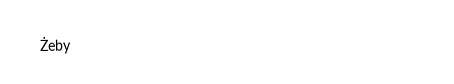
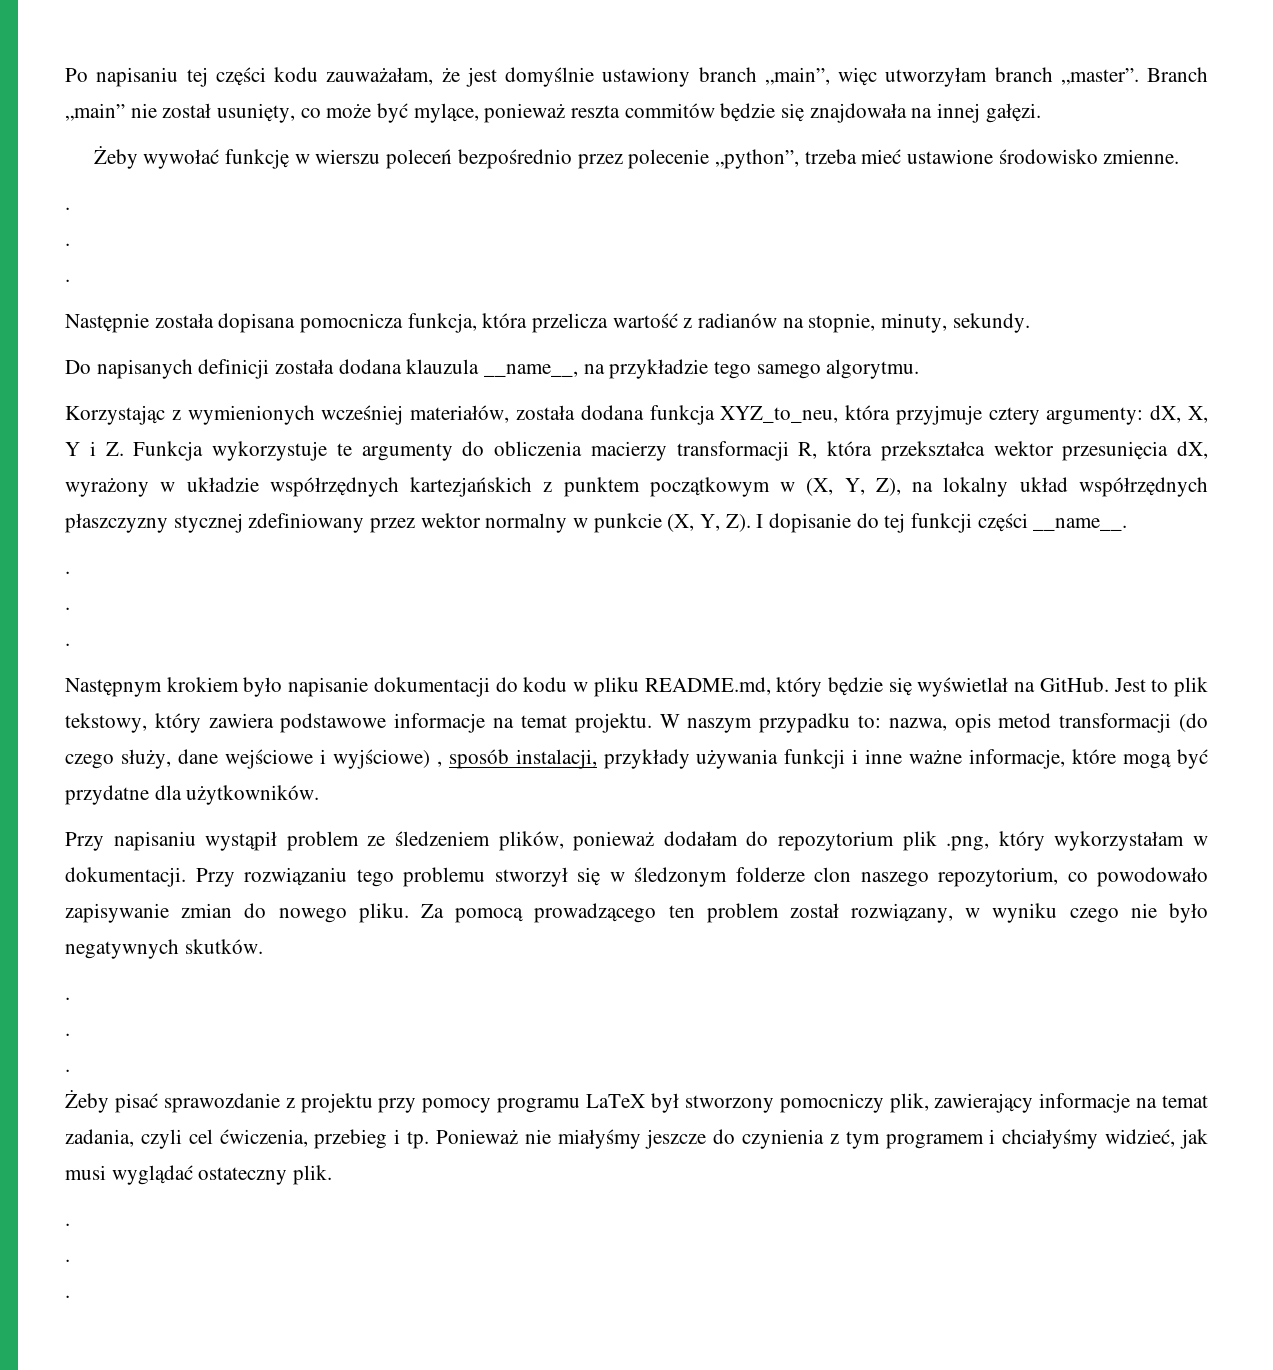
[39,36,72,54] Żeby -> [65,67,1208,87] [65,103,1041,123] [93,146,1180,169] [65,207,70,210] [65,243,70,246] [65,279,70,282] [65,313,1030,333] [65,359,920,379] [65,405,1208,425] [65,441,1208,461] [65,477,1208,497] [65,513,1128,533] [65,571,70,574] [65,607,70,610] [65,643,70,646] [65,677,1208,697] [65,713,1208,733] [65,749,1208,769] [65,785,320,805] [65,831,1208,851] [65,867,1208,887] [65,903,1208,923] [65,939,263,959] [65,997,70,1000] [65,1033,70,1036] [65,1069,70,1072] [65,1090,1208,1113] [65,1129,1209,1149] [65,1165,333,1185] [65,1223,70,1226] [65,1259,70,1262] [65,1295,70,1298] Po napisaniu tej części kodu zauważałam, że jest domyślnie ustawiony branch „main”, więc utworzyłam branch „master”. Branch „main” nie został usunięty, co może być mylące, ponieważ reszta commitów będzie się znajdowała na innej gałęzi. // Żeby wywołać funkcję w wierszu poleceń bezpośrednio przez polecenie „python”, trzeba mieć ustawione środowisko zmienne. // . // . // . // Następnie została dopisana pomocnicza funkcja, która przelicza wartość z radianów na stopnie, minuty, sekundy. // Do napisanych definicji została dodana klauzula __name__, na przykładzie tego samego algorytmu. // Korzystając z wymienionych wcześniej materiałów, została dodana funkcja XYZ_to_neu, która przyjmuje cztery argumenty: dX, X, Y i Z. Funkcja wykorzystuje te argumenty do obliczenia macierzy transformacji R, która przekształca wektor przesunięcia dX, wyrażony w układzie współrzędnych kartezjańskich z punktem początkowym w (X, Y, Z), na lokalny układ współrzędnych płaszczyzny stycznej zdefiniowany przez wektor normalny w punkcie (X, Y, Z). I dopisanie do tej funkcji części __name__. // . // . // . // Następnym krokiem było napisanie dokumentacji do kodu w pliku README.md, który będzie się wyświetlał na GitHub. Jest to plik tekstowy, który zawiera podstawowe informacje na temat projektu. W naszym przypadku to: nazwa, opis metod transformacji (do czego służy, dane wejściowe i wyjściowe) , sposób instalacji, przykłady używania funkcji i inne ważne informacje, które mogą być przydatne dla użytkowników. // Przy napisaniu wystąpił problem ze śledzeniem plików, ponieważ dodałam do repozytorium plik .png, który wykorzystałam w dokumentacji. Przy rozwiązaniu tego problemu stworzył się w śledzonym folderze clon naszego repozytorium, co powodowało zapisywanie zmian do nowego pliku. Za pomocą prowadzącego ten problem został rozwiązany, w wyniku czego nie było negatywnych skutków. // . // . // . // Żeby pisać sprawozdanie z projektu przy pomocy programu LaTeX był stworzony pomocniczy plik, zawierający informacje na temat zadania, czyli cel ćwiczenia, przebieg i tp. Ponieważ nie miałyśmy jeszcze do czynienia z tym programem i chciałyśmy widzieć, jak musi wyglądać ostateczny plik. // . // . // .

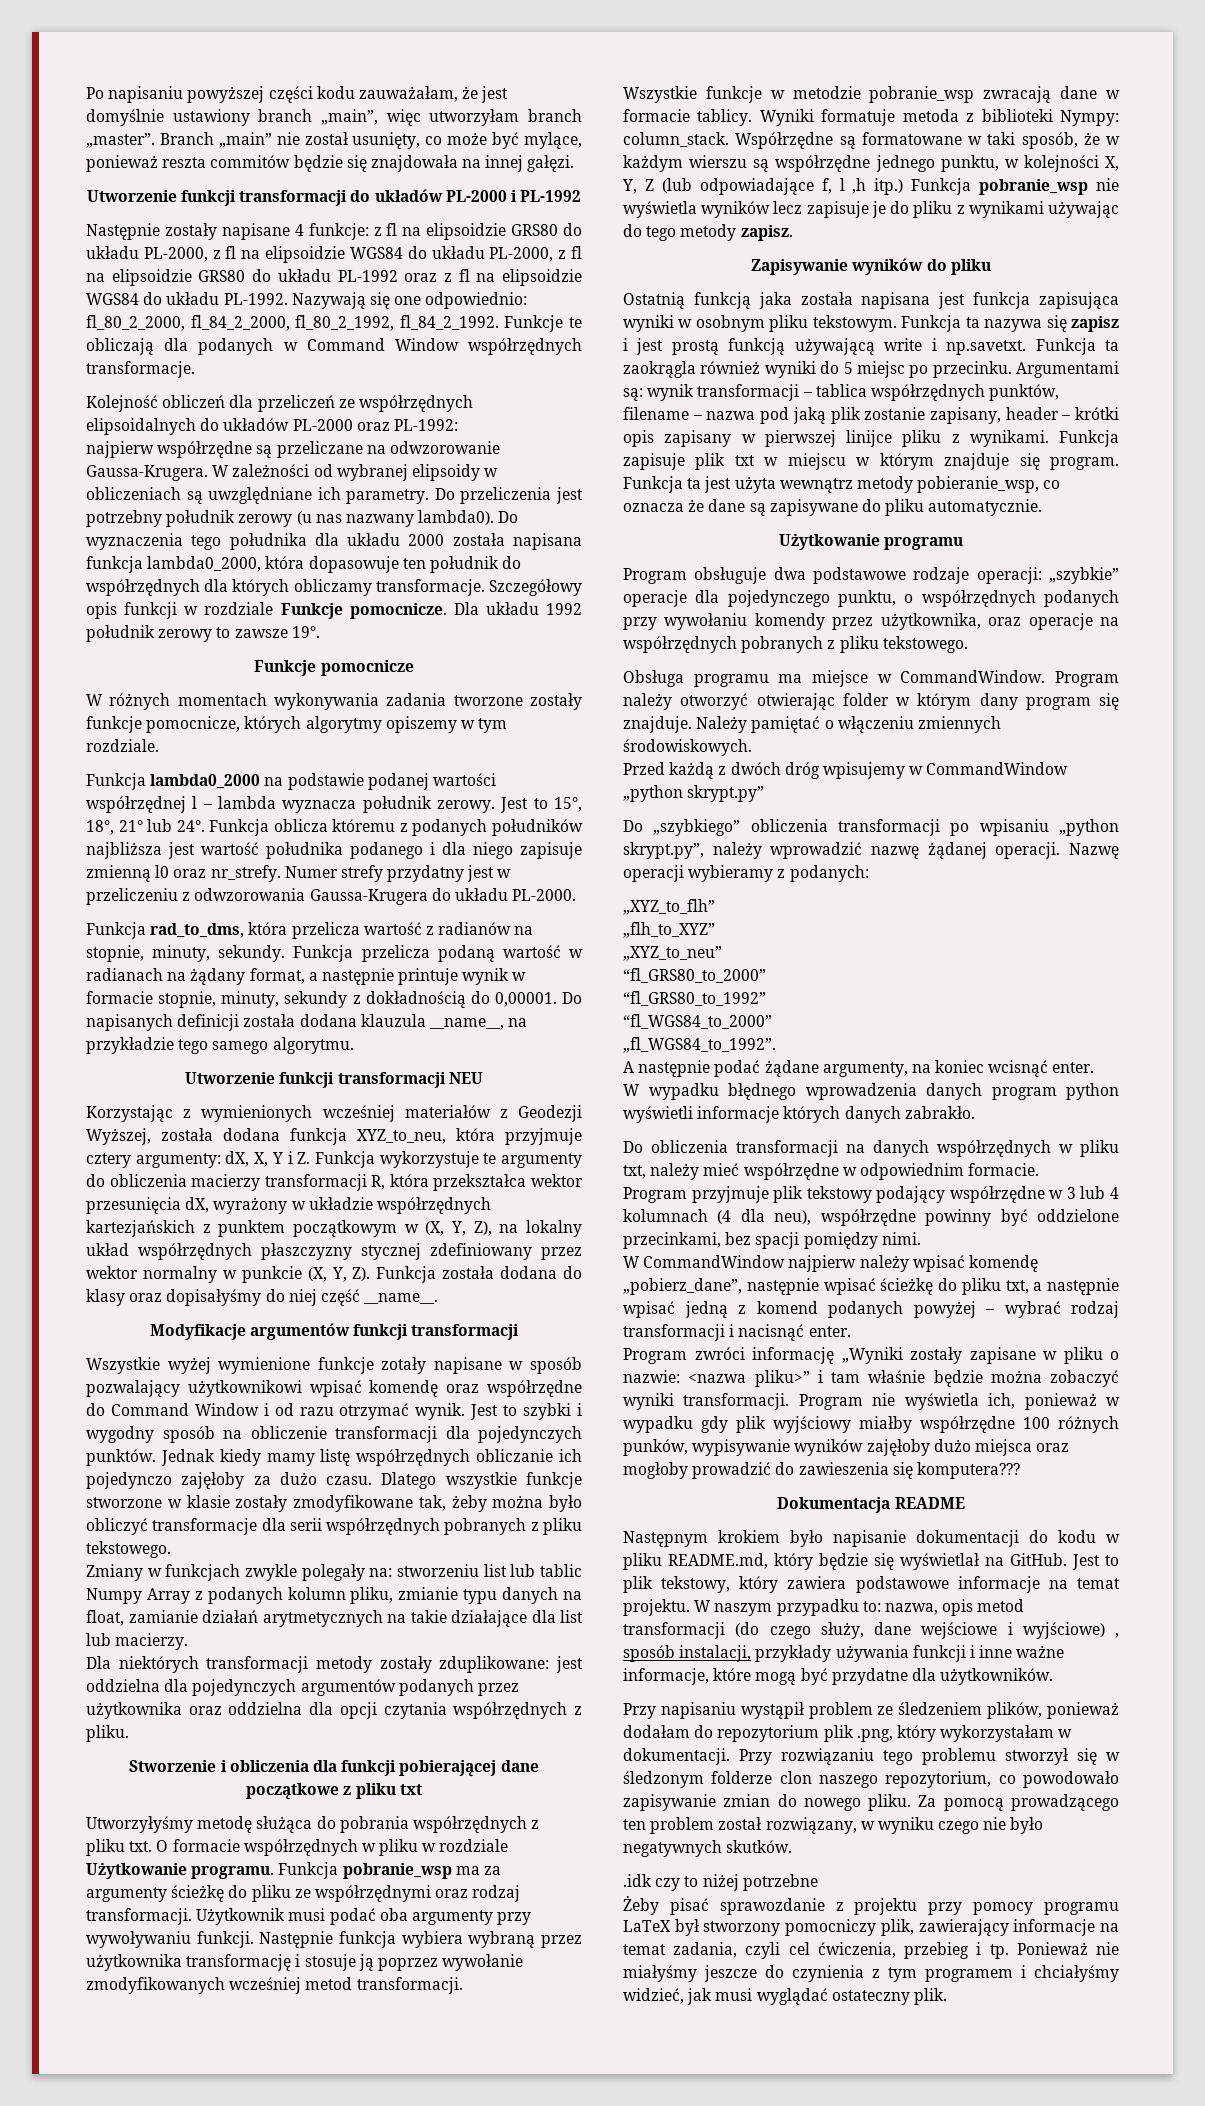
[186,67,208,87] tej -> [187,86,265,103] powyższej
[93,146,1180,169] [65,207,70,210] [65,243,70,246] [65,279,70,282] [65,313,477,333] Żeby wywołać funkcję w wierszu poleceń bezpośrednio przez polecenie „python”, trzeba mieć ustawione środowisko zmienne. // . // . // . // Następnie została dopisana pomocnicza funkcja, -> [86,189,582,206] [86,223,582,240] [86,246,582,263] [86,269,582,286] [86,292,528,309] [86,315,582,332] [86,338,582,355] [86,361,195,378] [86,395,473,412] [86,418,458,435] [86,441,500,458] [86,464,499,481] [86,487,583,504] [86,510,519,527] [86,533,582,550] [86,556,522,573] [86,579,582,596] [86,602,582,619] [86,625,320,642] [254,660,414,676] [86,693,582,710] [86,716,508,733] [86,739,159,752] [86,773,496,790] [86,796,582,813] [86,819,583,836] [86,842,582,859] [86,865,512,882] [86,888,577,905] [86,922,245,939] Utworzenie funkcji transformacji do układów PL-2000 i PL-1992 // Następnie zostały napisane 4 funkcje: z fl na elipsoidzie GRS80 do układu PL-2000, z fl na elipsoidzie WGS84 do układu PL-2000, z fl na elipsoidzie GRS80 do układu PL-1992 oraz z fl na elipsoidzie WGS84 do układu PL-1992. Nazywają się one odpowiednio: fl_80_2_2000, fl_84_2_2000, fl_80_2_1992, fl_84_2_1992. Funkcje te obliczają dla podanych w Command Window współrzędnych transformacje. // Kolejność obliczeń dla przeliczeń ze współrzędnych elipsoidalnych do układów PL-2000 oraz PL-1992: // najpierw współrzędne są przeliczane na odwzorowanie Gaussa-Krugera. W zależności od wybranej elipsoidy w obliczeniach są uwzględniane ich parametry. Do przeliczenia jest potrzebny południk zerowy (u nas nazwany lambda0). Do wyznaczenia tego południka dla układu 2000 została napisana funkcja lambda0_2000, która dopasowuje ten południk do współrzędnych dla których obliczamy transformacje. Szczegółowy opis funkcji w rozdziale Funkcje pomocnicze. Dla układu 1992 południk zerowy to zawsze 19°. // Funkcje pomocnicze // W różnych momentach wykonywania zadania tworzone zostały funkcje pomocnicze, których algorytmy opiszemy w tym rozdziale. // Funkcja lambda0_2000 na podstawie podanej wartości współrzędnej l – lambda wyznacza południk zerowy. Jest to 15°, 18°, 21° lub 24°. Funkcja oblicza któremu z podanych południków najbliższa jest wartość południka podanego i dla niego zapisuje zmienną l0 oraz nr_strefy. Numer strefy przydatny jest w przeliczeniu z odwzorowania Gaussa-Krugera do układu PL-2000. // Funkcja rad_to_dms,
(1030, 323) // -> [293,945,584,962] [86,968,527,985] [86,991,557,1008] Funkcja przelicza podaną wartość w radianach na żądany format, a następnie printuje wynik w formacie stopnie, minuty, sekundy z dokładnością do 0,00001.
(920, 369) none -> [185,1072,483,1088] // Utworzenie funkcji transformacji NEU
[410,405,510,423] materiałów, -> [404,1105,582,1122] [86,1128,151,1145] materiałów z Geodezji Wyższej,
[756,513,1128,533] [65,571,70,574] [65,607,70,610] [65,643,70,646] I dopisanie do tej funkcji części __name__. // . // . // . -> [376,1266,582,1283] [86,1289,439,1306] [149,1323,520,1340] [86,1357,582,1374] [86,1380,582,1397] [86,1403,583,1420] [86,1426,582,1443] [86,1449,582,1466] [86,1472,582,1489] [86,1495,582,1512] [86,1518,582,1535] [86,1541,171,1558] [86,1564,582,1581] [86,1587,583,1604] [86,1610,583,1627] [86,1633,189,1650] [86,1656,583,1673] [86,1679,519,1696] [86,1702,582,1719] [86,1725,129,1742] [129,1760,539,1777] [246,1783,422,1800] [86,1816,540,1833] [86,1839,509,1856] [86,1862,501,1879] [86,1885,521,1902] [86,1908,532,1925] [86,1931,582,1948] [86,1954,524,1971] [86,1977,463,1994] [623,86,1120,103] [623,109,1119,126] [623,132,1120,149] [623,155,1119,172] [622,178,1119,195] [623,201,1119,218] [623,224,793,241] [751,258,991,275] [623,292,1119,309] [623,315,1119,332] [623,338,1119,355] [623,361,1119,378] [623,384,1060,401] [623,407,1119,424] [623,430,1119,447] [623,453,1119,470] [623,476,1061,493] [623,499,1043,516] [778,533,964,550] [623,567,1119,584] [623,590,1119,607] [623,613,1119,630] [623,636,968,653] [623,670,1119,687] [623,693,1119,710] [623,716,1001,733] [623,739,752,756] [623,762,1069,779] [623,785,765,802] [623,819,1119,836] [623,842,1119,859] [623,865,869,882] [623,899,715,915] [623,922,715,938] [623,946,722,961] [623,968,766,983] [623,991,766,1006] [623,1014,772,1029] [623,1037,776,1053] [623,1060,1095,1077] [623,1083,1119,1100] [623,1106,975,1123] [623,1140,1119,1157] [623,1163,1040,1180] [623,1186,1119,1203] [623,1209,1119,1226] [623,1232,921,1249] [623,1255,1038,1272] [623,1278,1119,1295] [623,1301,1119,1318] [623,1324,851,1341] [623,1347,1119,1364] [623,1370,1119,1387] [623,1393,1120,1410] [623,1416,1119,1433] [623,1439,1070,1456] [623,1462,1020,1479] [777,1497,965,1513] Funkcja została dodana do klasy oraz dopisałyśmy do niej część __name__. // Modyfikacje argumentów funkcji transformacji // Wszystkie wyżej wymienione funkcje zotały napisane w sposób pozwalający użytkownikowi wpisać komendę oraz współrzędne do Command Window i od razu otrzymać wynik. Jest to szybki i wygodny sposób na obliczenie transformacji dla pojedynczych punktów. Jednak kiedy mamy listę współrzędnych obliczanie ich pojedynczo zajęłoby za dużo czasu. Dlatego wszystkie funkcje stworzone w klasie zostały zmodyfikowane tak, żeby można było obliczyć transformacje dla serii współrzędnych pobranych z pliku tekstowego. // Zmiany w funkcjach zwykle polegały na: stworzeniu list lub tablic Numpy Array z podanych kolumn pliku, zmianie typu danych na float, zamianie działań arytmetycznych na takie działające dla list lub macierzy. // Dla niektórych transformacji metody zostały zduplikowane: jest oddzielna dla pojedynczych argumentów podanych przez użytkownika oraz oddzielna dla opcji czytania współrzędnych z pliku. // Stworzenie i obliczenia dla funkcji pobierającej dane początkowe z pliku txt // Utworzyłyśmy metodę służąca do pobrania współrzędnych z pliku txt. O formacie współrzędnych w pliku w rozdziale Użytkowanie programu. Funkcja pobranie_wsp ma za argumenty ścieżkę do pliku ze współrzędnymi oraz rodzaj transformacji. Użytkownik musi podać oba argumenty przy wywoływaniu funkcji. Następnie funkcja wybiera wybraną przez użytkownika transformację i stosuje ją poprzez wywołanie zmodyfikowanych wcześniej metod transformacji. // Wszystkie funkcje w metodzie pobranie_wsp zwracają dane w formacie tablicy. Wyniki formatuje metoda z biblioteki Nympy: column_stack. Współrzędne są formatowane w taki sposób, że w każdym wierszu są współrzędne jednego punktu, w kolejności X, Y, Z (lub odpowiadające f, l ,h itp.) Funkcja pobranie_wsp nie wyświetla wyników lecz zapisuje je do pliku z wynikami używając do tego metody zapisz. // Zapisywanie wyników do pliku // Ostatnią funkcją jaka została napisana jest funkcja zapisująca wyniki w osobnym pliku tekstowym. Funkcja ta nazywa się zapisz i jest prostą funkcją używającą write i np.savetxt. Funkcja ta zaokrągla również wyniki do 5 miejsc po przecinku. Argumentami są: wynik transformacji – tablica współrzędnych punktów, filename – nazwa pod jaką plik zostanie zapisany, header – krótki opis zapisany w pierwszej linijce pliku z wynikami. Funkcja zapisuje plik txt w miejscu w którym znajduje się program. Funkcja ta jest użyta wewnątrz metody pobieranie_wsp, co oznacza że dane są zapisywane do pliku automatycznie. // Użytkowanie programu // Program obsługuje dwa podstawowe rodzaje operacji: „szybkie” operacje dla pojedynczego punktu, o współrzędnych podanych przy wywołaniu komendy przez użytkownika, oraz operacje na współrzędnych pobranych z pliku tekstowego. // Obsługa programu ma miejsce w CommandWindow. Program należy otworzyć otwierając folder w którym dany program się znajduje. Należy pamiętać o włączeniu zmiennych środowiskowych. // Przed każdą z dwóch dróg wpisujemy w CommandWindow „python skrypt.py” // Do „szybkiego” obliczenia transformacji po wpisaniu „python skrypt.py”, należy wprowadzić nazwę żądanej operacji. Nazwę operacji wybieramy z podanych: // „XYZ_to_flh” // „flh_to_XYZ” // „XYZ_to_neu” // “fl_GRS80_to_2000” // “fl_GRS80_to_1992” // “fl_WGS84_to_2000” // „fl_WGS84_to_1992”. // A następnie podać żądane argumenty, na koniec wcisnąć enter. // W wypadku błędnego wprowadzenia danych program python wyświetli informacje których danych zabrakło. // Do obliczenia transformacji na danych współrzędnych w pliku txt, należy mieć współrzędne w odpowiednim formacie. // Program przyjmuje plik tekstowy podający współrzędne w 3 lub 4 kolumnach (4 dla neu), współrzędne powinny być oddzielone przecinkami, bez spacji pomiędzy nimi. // W CommandWindow najpierw należy wpisać komendę „pobierz_dane”, następnie wpisać ścieżkę do pliku txt, a następnie wpisać jedną z komend podanych powyżej – wybrać rodzaj transformacji i nacisnąć enter. // Program zwróci informację „Wyniki zostały zapisane w pliku o nazwie: <nazwa pliku>” i tam właśnie będzie można zobaczyć wyniki transformacji. Program nie wyświetla ich, ponieważ w wypadku gdy plik wyjściowy miałby współrzędne 100 różnych punków, wypisywanie wyników zajęłoby dużo miejsca oraz mogłoby prowadzić do zawieszenia się komputera??? // Dokumentacja README
[65,997,70,1000] [65,1033,70,1036] [65,1069,70,1072] . // . // . -> [623,1874,818,1891] .idk czy to niżej potrzebne
[65,1223,70,1226] [65,1259,70,1262] [65,1295,70,1298] // . // . // . -> (947, 1996) none

